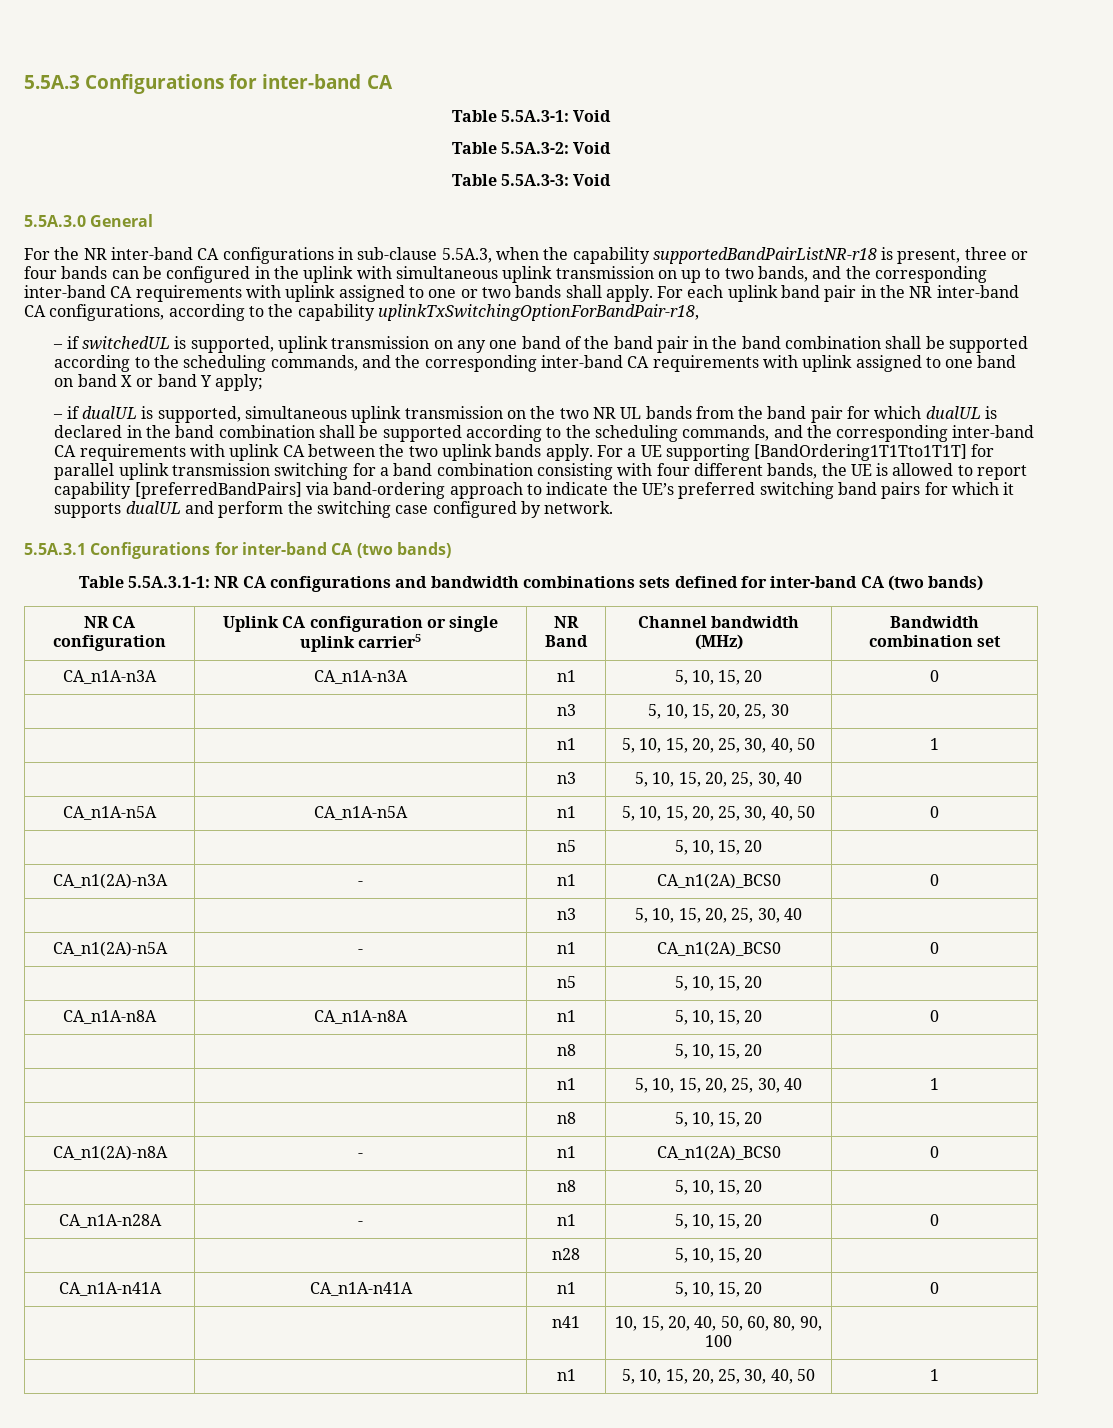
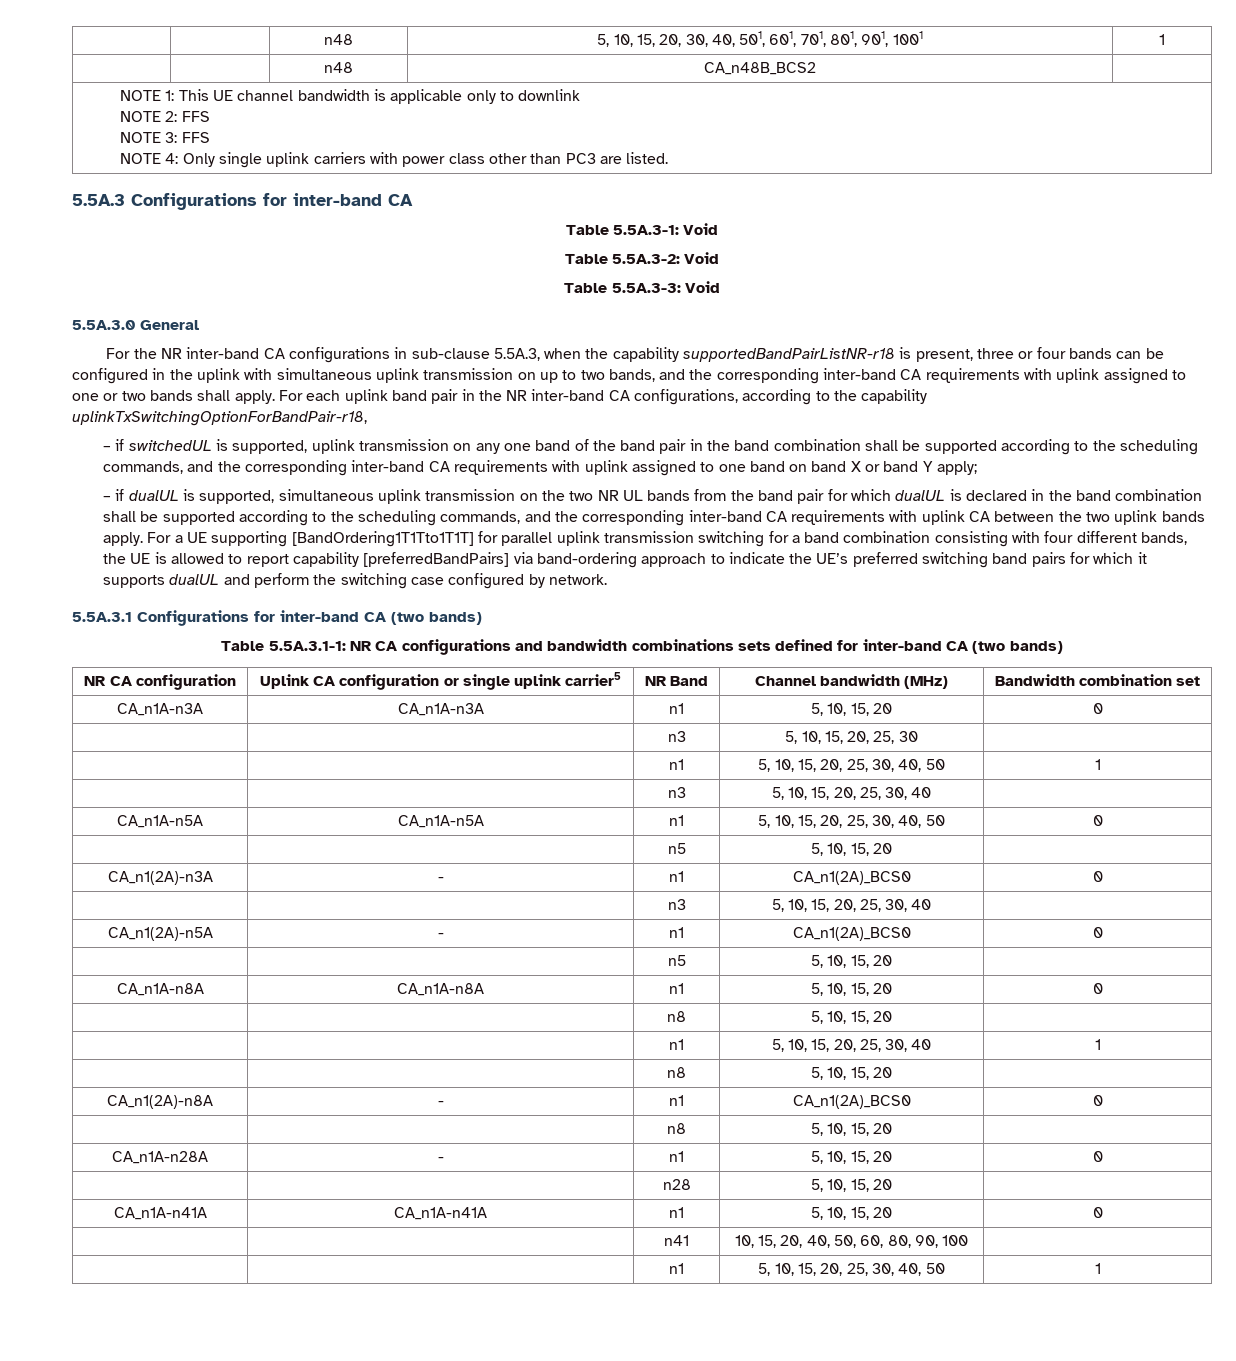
(24, 82) none -> [324,34,353,45] [597,31,923,47] [1159,34,1165,45] [324,62,353,73] [704,62,816,75] [120,89,581,104] [120,111,210,122] [120,132,210,143] [120,152,669,168] | | n48 | 5, 10, 15, 20, 30, 40, 501, 601, 701, 801, 901, 1001 | 1 // | | n48 | CA_n48B_BCS2 | // NOTE 1: This UE channel bandwidth is applicable only to downlink // NOTE 2: FFS // NOTE 3: FFS // NOTE 4: Only single uplink carriers with power class other than PC3 are listed. //

